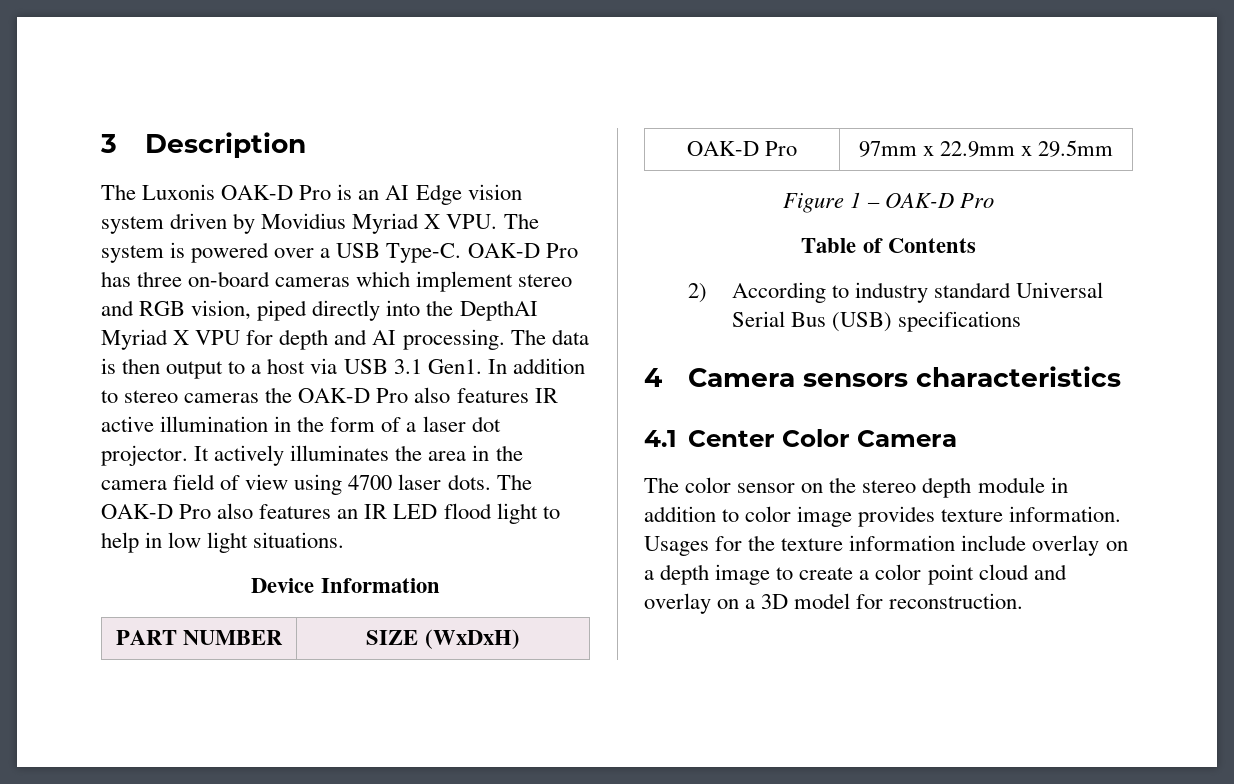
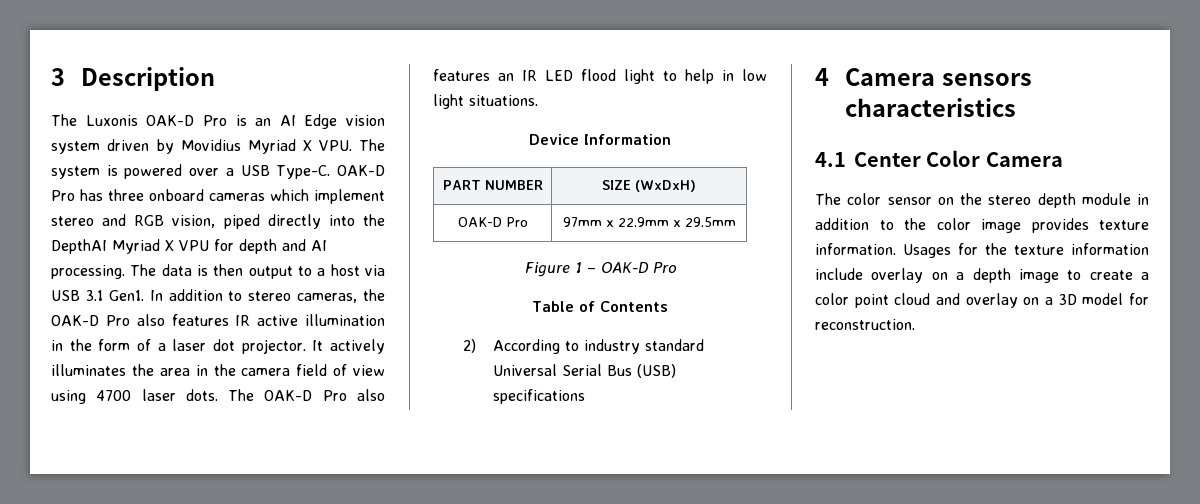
[188,271,271,287] on-board -> [149,189,204,201] onboard
[184,393,260,403] cameras -> [297,293,358,303] cameras,
(740, 515) none -> [904,218,926,230] the

